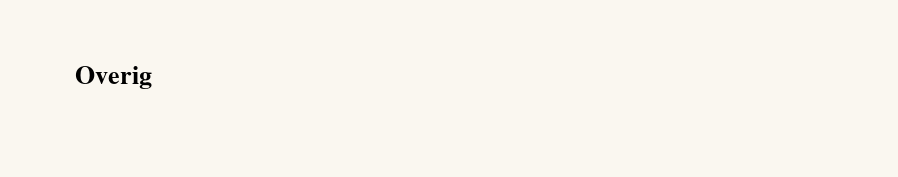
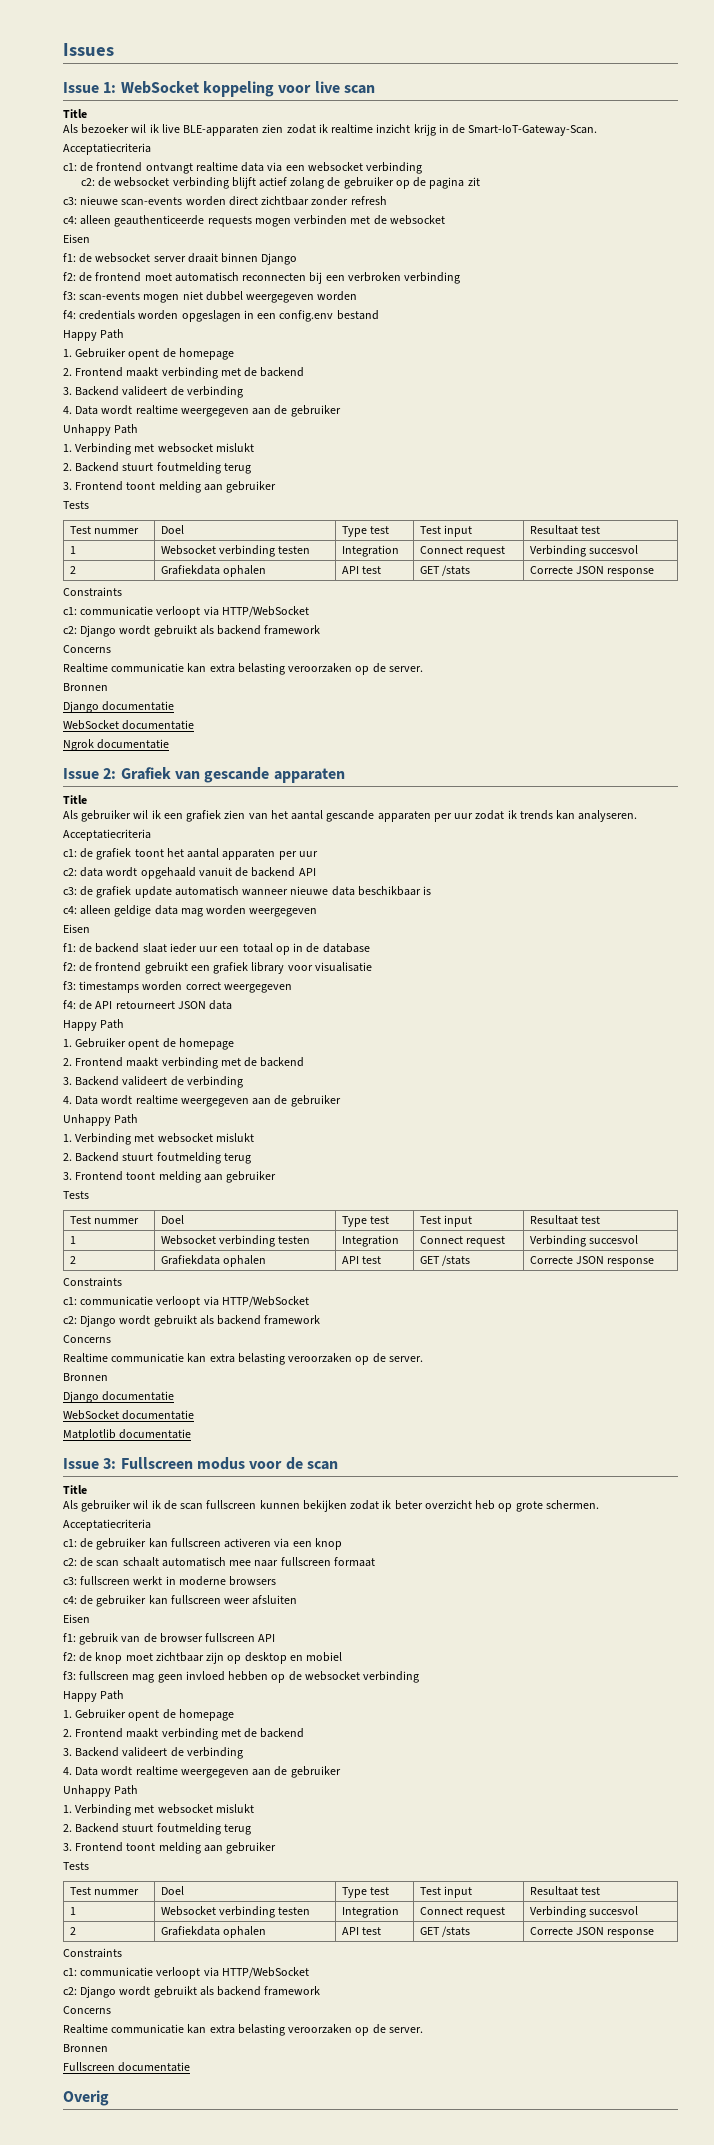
(75, 77) none -> [63,43,114,56] [63,81,375,97] [63,109,87,118] [63,124,598,136] [63,143,151,155] [63,162,423,174] [80,177,480,189] [63,196,387,206] [63,215,445,227] [63,234,90,243] [63,253,298,265] [63,272,461,284] [63,291,358,303] [63,310,379,322] [63,329,125,341] [63,348,234,360] [63,367,305,379] [63,386,243,398] [63,405,341,417] [63,424,139,436] [63,443,254,455] [63,462,251,474] [63,481,277,493] [63,501,89,509] [69,526,140,534] [160,525,184,534] [341,526,390,537] [419,525,473,537] [529,525,601,535] [69,546,76,554] [160,545,311,557] [341,545,399,557] [419,546,506,557] [529,545,639,557] [69,566,76,574] [160,565,267,577] [341,566,382,574] [419,565,471,576] [529,566,655,577] [63,587,122,597] [63,606,309,618] [63,625,321,637] [63,645,111,653] [63,663,423,675] [63,683,108,691] [63,701,175,713] [63,720,195,730] [63,739,170,751] [63,767,345,783] [63,795,87,804] [63,810,638,822] [63,829,151,841] [63,848,318,860] [63,867,316,879] [63,886,432,898] [63,905,318,917] [63,924,90,933] [63,943,370,955] [63,962,372,974] [63,981,292,993] [63,1000,233,1010] [63,1019,125,1031] [63,1038,234,1050] [63,1057,305,1069] [63,1076,243,1088] [63,1095,341,1107] [63,1114,139,1126] [63,1133,254,1145] [63,1152,251,1164] [63,1171,277,1183] [63,1191,89,1199] [69,1216,140,1224] [160,1215,184,1224] [341,1216,390,1227] [419,1215,473,1227] [529,1215,601,1225] [69,1236,76,1244] [160,1235,311,1247] [341,1235,399,1247] [419,1236,506,1247] [529,1235,639,1247] [69,1256,76,1264] [160,1255,267,1267] [341,1256,382,1264] [419,1255,471,1266] [529,1256,655,1267] [63,1277,122,1287] [63,1296,309,1308] [63,1315,321,1327] [63,1335,111,1343] [63,1353,423,1365] [63,1373,108,1381] [63,1391,175,1403] [63,1410,195,1420] [63,1429,192,1441] [63,1457,338,1470] [63,1485,87,1494] [63,1500,599,1512] [63,1519,151,1531] [63,1538,342,1550] [63,1557,375,1567] [63,1576,277,1586] [63,1595,298,1607] [63,1614,90,1623] [63,1633,276,1645] [63,1652,343,1664] [63,1671,420,1683] [63,1690,125,1702] [63,1709,234,1721] [63,1728,305,1740] [63,1747,243,1759] [63,1766,341,1778] [63,1785,139,1797] [63,1804,254,1816] [63,1823,251,1835] [63,1842,277,1854] [63,1862,89,1870] [69,1887,140,1895] [160,1886,184,1895] [341,1887,390,1898] [419,1886,473,1898] [529,1886,601,1896] [69,1907,76,1915] [160,1906,311,1918] [341,1906,399,1918] [419,1907,506,1918] [529,1906,639,1918] [69,1927,76,1935] [160,1926,267,1938] [341,1927,382,1935] [419,1926,471,1937] [529,1927,655,1938] [63,1948,122,1958] [63,1967,309,1979] [63,1986,321,1998] [63,2006,111,2014] [63,2024,423,2036] [63,2044,108,2052] [63,2062,191,2072] Issues // Issue 1: WebSocket koppeling voor live scan // Title // Als bezoeker wil ik live BLE-apparaten zien zodat ik realtime inzicht krijg in de Smart-IoT-Gateway-Scan. // Acceptatiecriteria // c1: de frontend ontvangt realtime data via een websocket verbinding // c2: de websocket verbinding blijft actief zolang de gebruiker op de pagina zit // c3: nieuwe scan-events worden direct zichtbaar zonder refresh // c4: alleen geauthenticeerde requests mogen verbinden met de websocket // Eisen // f1: de websocket server draait binnen Django // f2: de frontend moet automatisch reconnecten bij een verbroken verbinding // f3: scan-events mogen niet dubbel weergegeven worden // f4: credentials worden opgeslagen in een config.env bestand // Happy Path // 1. Gebruiker opent de homepage // 2. Frontend maakt verbinding met de backend // 3. Backend valideert de verbinding // 4. Data wordt realtime weergegeven aan de gebruiker // Unhappy Path // 1. Verbinding met websocket mislukt // 2. Backend stuurt foutmelding terug // 3. Frontend toont melding aan gebruiker // Tests // Test nummer | Doel | Type test | Test input | Resultaat test // 1 | Websocket verbinding testen | Integration | Connect request | Verbinding succesvol // 2 | Grafiekdata ophalen | API test | GET /stats | Correcte JSON response // Constraints // c1: communicatie verloopt via HTTP/WebSocket // c2: Django wordt gebruikt als backend framework // Concerns // Realtime communicatie kan extra belasting veroorzaken op de server. // Bronnen // Django documentatie // WebSocket documentatie // Ngrok documentatie // Issue 2: Grafiek van gescande apparaten // Title // Als gebruiker wil ik een grafiek zien van het aantal gescande apparaten per uur zodat ik trends kan analyseren. // Acceptatiecriteria // c1: de grafiek toont het aantal apparaten per uur // c2: data wordt opgehaald vanuit de backend API // c3: de grafiek update automatisch wanneer nieuwe data beschikbaar is // c4: alleen geldige data mag worden weergegeven // Eisen // f1: de backend slaat ieder uur een totaal op in de database // f2: de frontend gebruikt een grafiek library voor visualisatie // f3: timestamps worden correct weergegeven // f4: de API retourneert JSON data // Happy Path // 1. Gebruiker opent de homepage // 2. Frontend maakt verbinding met de backend // 3. Backend valideert de verbinding // 4. Data wordt realtime weergegeven aan de gebruiker // Unhappy Path // 1. Verbinding met websocket mislukt // 2. Backend stuurt foutmelding terug // 3. Frontend toont melding aan gebruiker // Tests // Test nummer | Doel | Type test | Test input | Resultaat test // 1 | Websocket verbinding testen | Integration | Connect request | Verbinding succesvol // 2 | Grafiekdata ophalen | API test | GET /stats | Correcte JSON response // Constraints // c1: communicatie verloopt via HTTP/WebSocket // c2: Django wordt gebruikt als backend framework // Concerns // Realtime communicatie kan extra belasting veroorzaken op de server. // Bronnen // Django documentatie // WebSocket documentatie // Matplotlib documentatie // Issue 3: Fullscreen modus voor de scan // Title // Als gebruiker wil ik de scan fullscreen kunnen bekijken zodat ik beter overzicht heb op grote schermen. // Acceptatiecriteria // c1: de gebruiker kan fullscreen activeren via een knop // c2: de scan schaalt automatisch mee naar fullscreen formaat // c3: fullscreen werkt in moderne browsers // c4: de gebruiker kan fullscreen weer afsluiten // Eisen // f1: gebruik van de browser fullscreen API // f2: de knop moet zichtbaar zijn op desktop en mobiel // f3: fullscreen mag geen invloed hebben op de websocket verbinding // Happy Path // 1. Gebruiker opent de homepage // 2. Frontend maakt verbinding met de backend // 3. Backend valideert de verbinding // 4. Data wordt realtime weergegeven aan de gebruiker // Unhappy Path // 1. Verbinding met websocket mislukt // 2. Backend stuurt foutmelding terug // 3. Frontend toont melding aan gebruiker // Tests // Test nummer | Doel | Type test | Test input | Resultaat test // 1 | Websocket verbinding testen | Integration | Connect request | Verbinding succesvol // 2 | Grafiekdata ophalen | API test | GET /stats | Correcte JSON response // Constraints // c1: communicatie verloopt via HTTP/WebSocket // c2: Django wordt gebruikt als backend framework // Concerns // Realtime communicatie kan extra belasting veroorzaken op de server. // Bronnen // Fullscreen documentatie //

